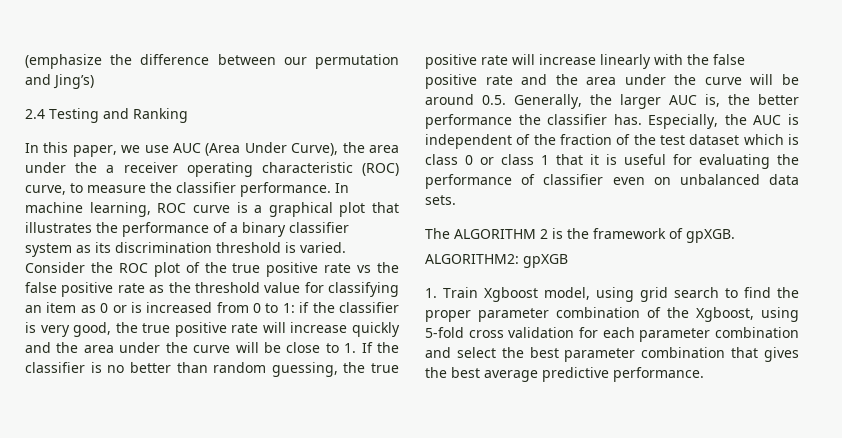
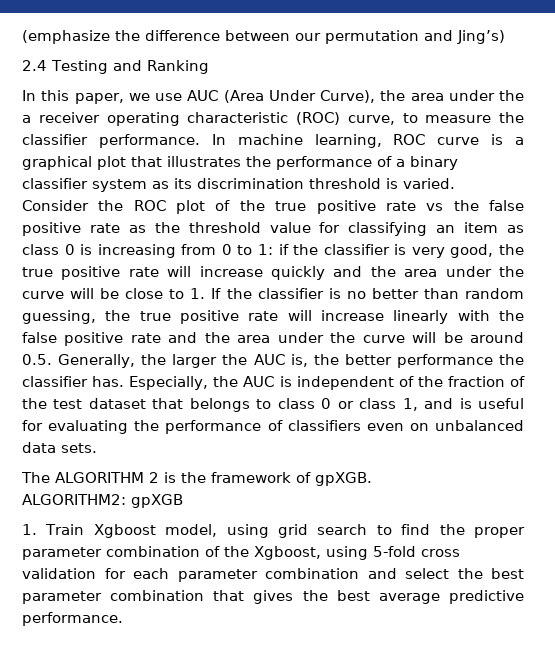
[100,302,213,313] 0 or is increased -> [22,244,176,258] class 0 is increasing
(661, 101) none -> [222,354,248,365] the
[743,134,799,145] which is -> [152,398,272,412] that belongs to
[541,154,599,165] 1 that it -> [402,398,454,411] 1, and
[543,174,604,185] classifier -> [287,420,361,431] classifiers

